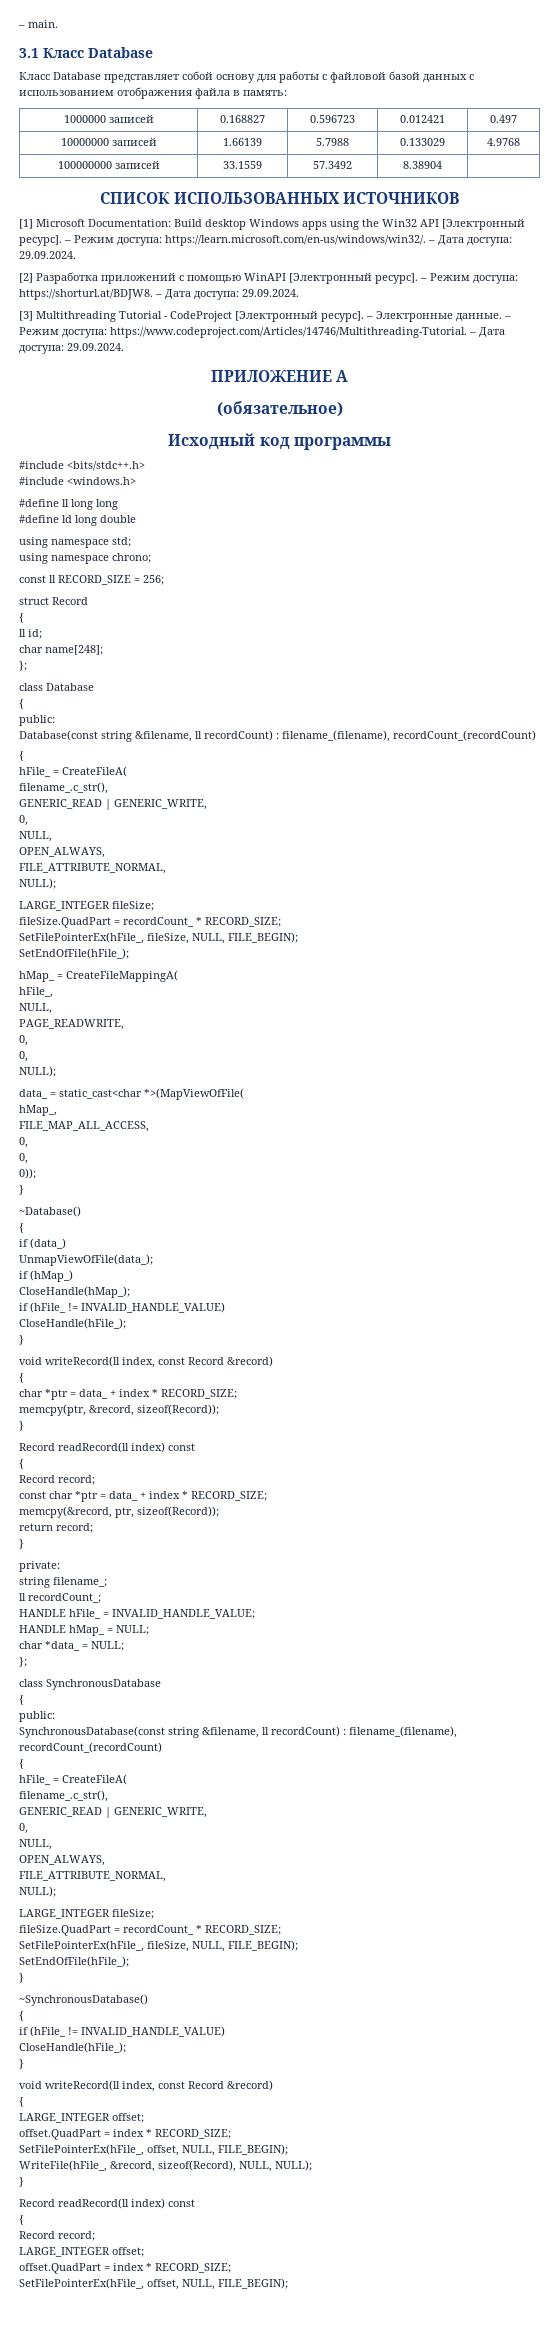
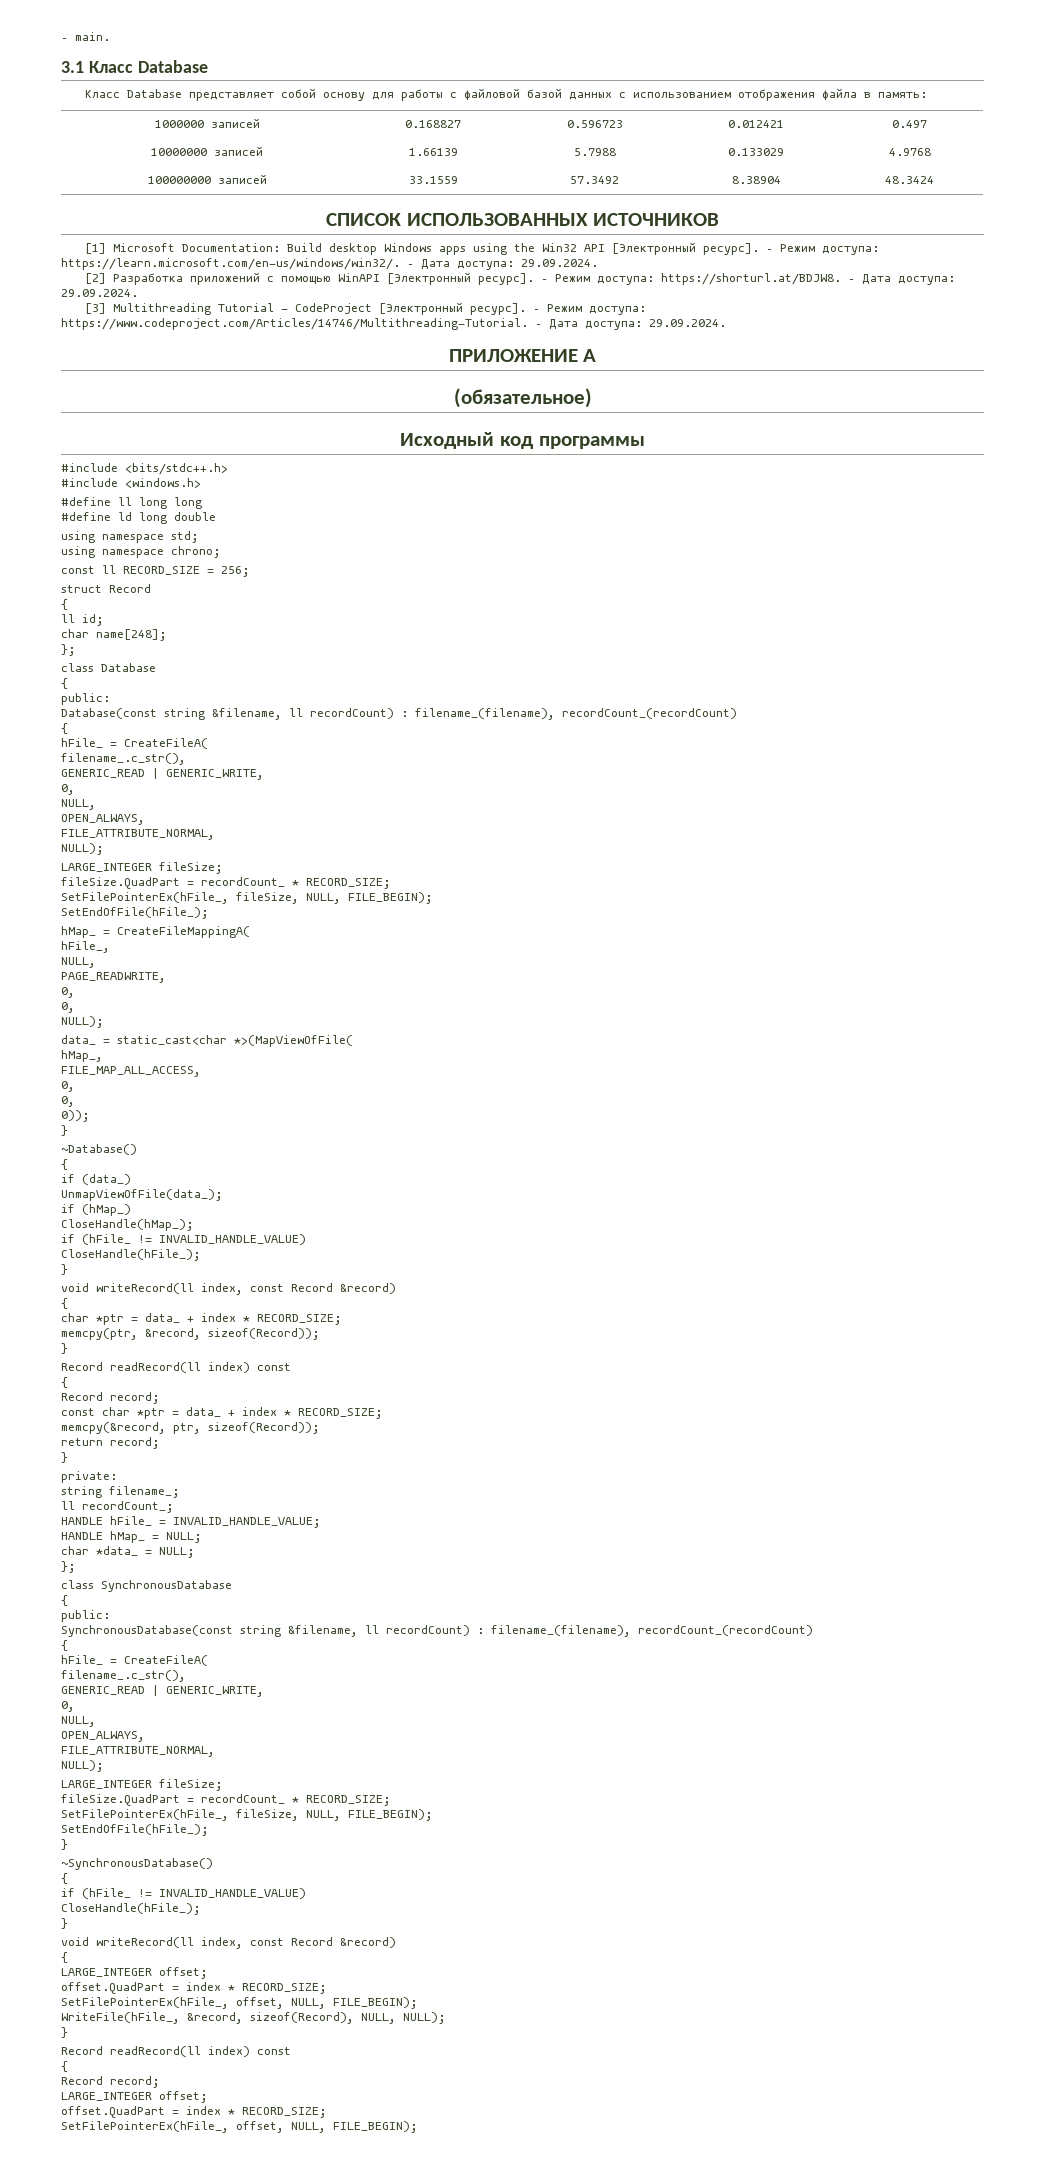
(442, 165) none -> [885,176,934,184] 48.3424
[376,311,511,322] Электронные данные. – -> (540, 310) none

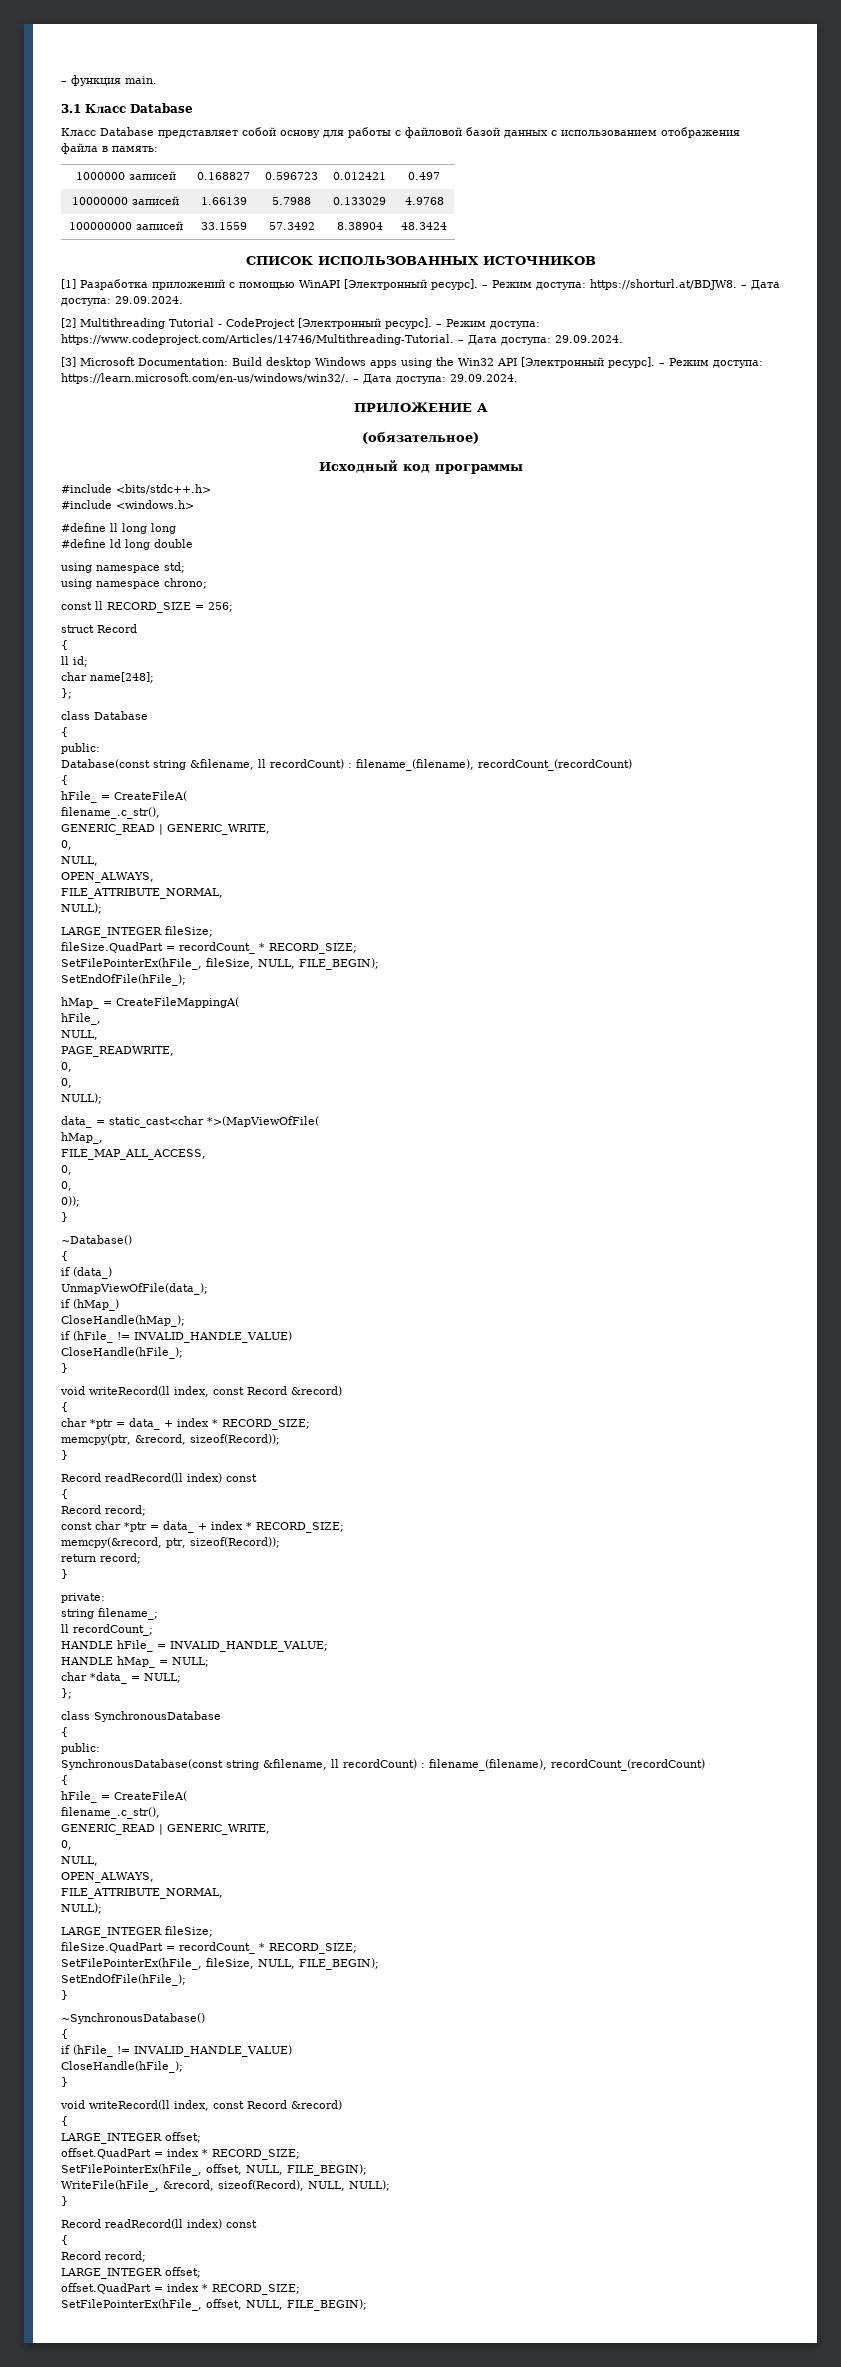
[61,38,68,41] – -> [61,75,121,86] – функция
(106, 248) none -> [80,279,780,290] [61,296,183,306] [61,318,540,329] [61,334,623,345] [61,357,76,367] Разработка приложений с помощью WinAPI [Электронный ресурс]. – Режим доступа: https://shorturl.at/BDJW8. – Дата доступа: 29.09.2024. // [2] Multithreading Tutorial - CodeProject [Электронный ресурс]. – Режим доступа: https://www.codeproject.com/Articles/14746/Multithreading-Tutorial. – Дата доступа: 29.09.2024. // [3]
[84,272,955,285] [61,289,138,297] [84,302,646,315] [61,318,726,330] // [2] Разработка приложений с помощью WinAPI [Электронный ресурс]. – Режим доступа: https://shorturl.at/BDJW8. – Дата доступа: 29.09.2024. // [3] Multithreading Tutorial - CodeProject [Электронный ресурс]. – Режим доступа: https://www.codeproject.com/Articles/14746/Multithreading-Tutorial. – Дата доступа: 29.09.2024. -> (518, 378) none

